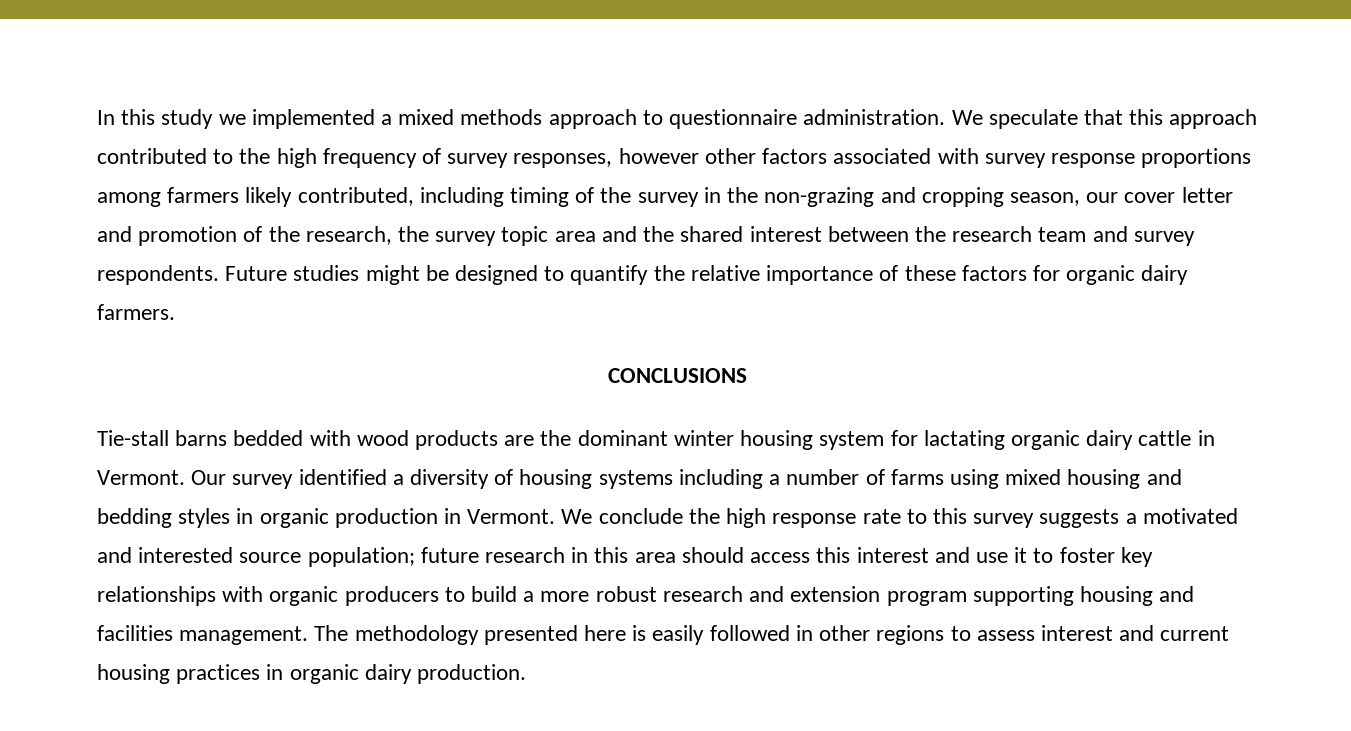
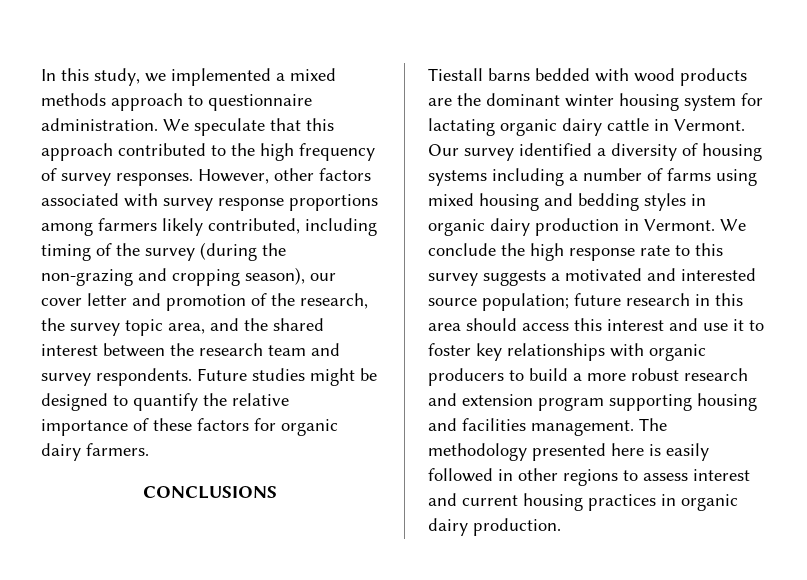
[161,109,214,129] study -> [94,68,140,86] study,
[513,148,699,168] responses, however -> [116,169,269,186] responses. However,
[703,187,721,203] in -> [200,242,257,261] (during
[1009,192,1080,206] season, -> [245,267,305,285] season),
[554,231,596,242] area -> [168,323,205,334] area,
[97,430,169,446] Tie-stall -> [428,68,483,81] Tiestall
(329, 518) none -> [490,218,530,236] dairy

